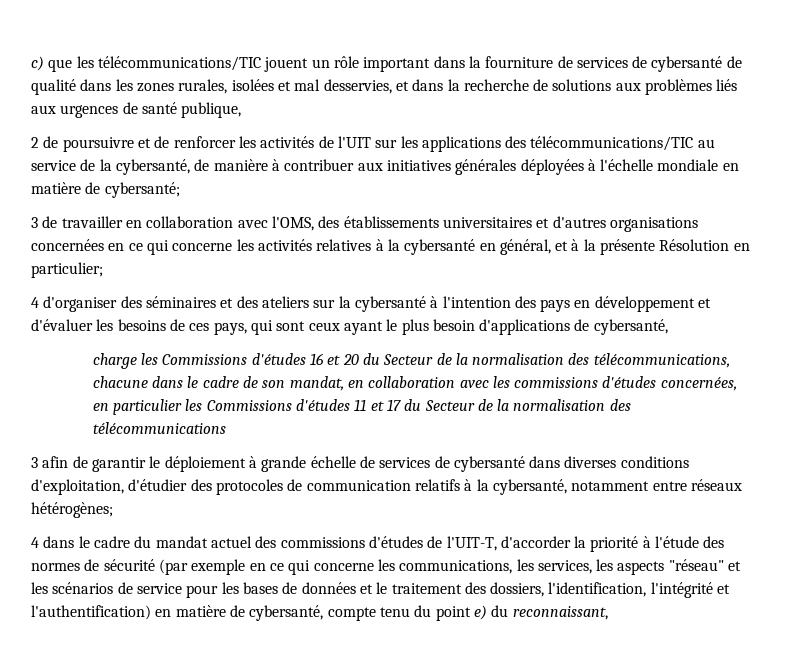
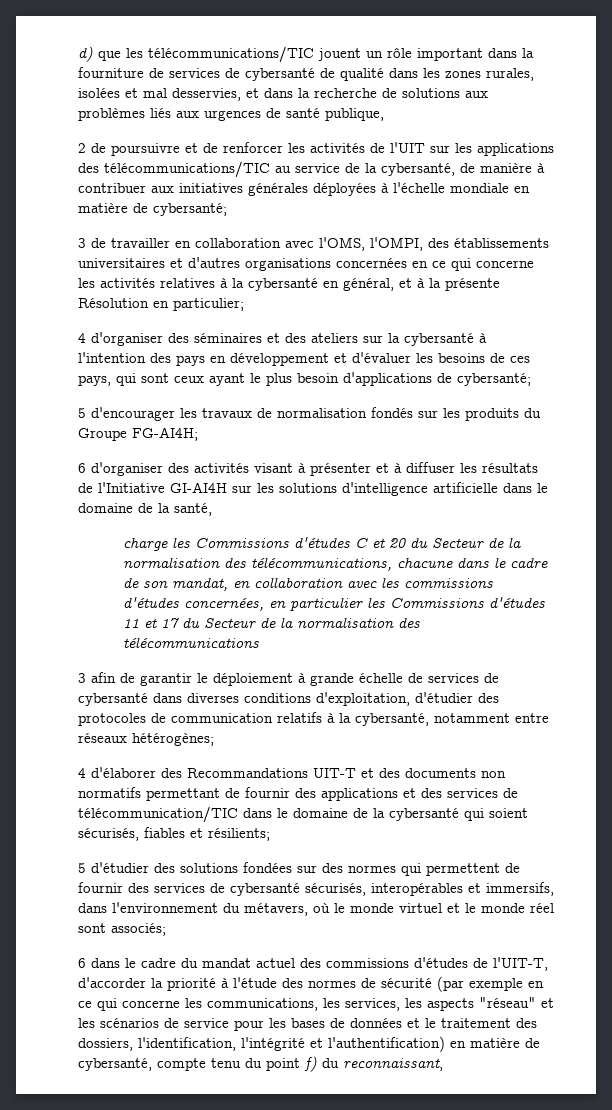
[31,56,44,71] c) -> [78,46,93,62] d)
(314, 223) none -> [370,237,423,251] l'OMPI,
[593,319,668,335] cybersanté, -> [457,373,531,386] [78,407,541,421] [78,427,198,441] [78,462,538,476] [78,482,548,496] [78,503,212,516] cybersanté; // 5 d'encourager les travaux de normalisation fondés sur les produits du Groupe FG-AI4H; // 6 d'organiser des activités visant à présenter et à diffuser les résultats de l'Initiative GI-AI4H sur les solutions d'intelligence artificielle dans le domaine de la santé,
[309,353,324,365] 16 -> [355,538,369,548] C
(39, 542) none -> [91,767,506,778] [78,787,518,801] [78,806,528,823] [78,827,270,841] [78,862,520,876] [78,882,554,896] [78,902,554,916] [78,923,166,936] [78,958,86,968] d'élaborer des Recommandations UIT-T et des documents non normatifs permettant de fournir des applications et des services de télécommunication/TIC dans le domaine de la cybersanté qui soient sécurisés, fiables et résilients; // 5 d'étudier des solutions fondées sur des normes qui permettent de fournir des services de cybersanté sécurisés, interopérables et immersifs, dans l'environnement du métavers, où le monde virtuel et le monde réel sont associés; // 6
[473,605,487,620] e) -> [304,1056,317,1072] f)

